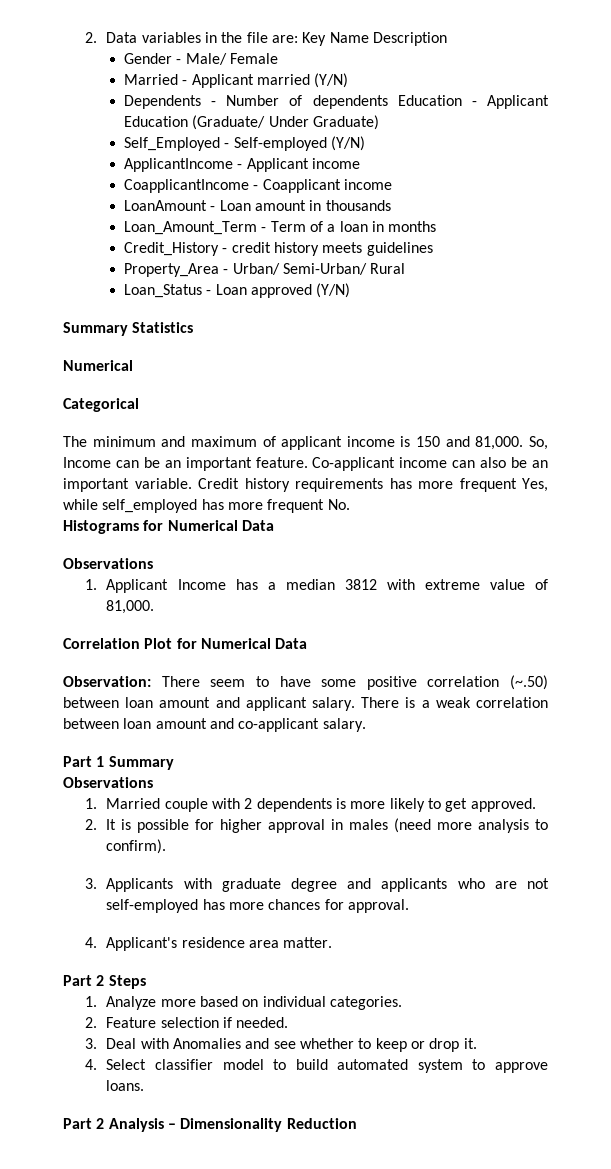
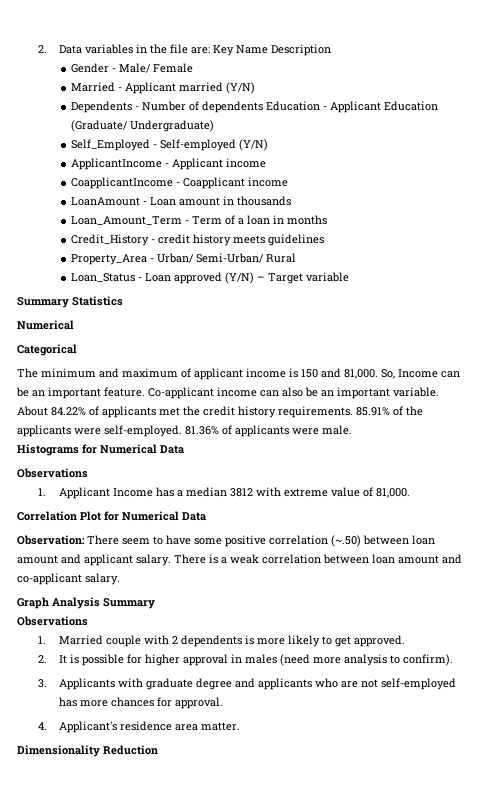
[268,115,380,130] Under Graduate) -> [129,120,214,132] Undergraduate)
(351, 290) none -> [256,272,349,284] – Target variable
[198,478,548,492] [63,499,350,513] Credit history requirements has more frequent Yes, while self_employed has more frequent No. -> [17,406,423,418] [17,425,352,437] About 84.22% of applicants met the credit history requirements. 85.91% of the applicants were self-employed. 81.36% of applicants were male.
[63,756,105,767] Part 1 -> [17,597,100,609] Graph Analysis
[63,975,146,989] [84,996,403,1010] [84,1017,289,1028] [84,1038,477,1052] [84,1059,548,1073] [106,1080,145,1091] [63,1118,176,1132] Part 2 Steps // 1. Analyze more based on individual categories. // 2. Feature selection if needed. // 3. Deal with Anomalies and see whether to keep or drop it. // 4. Select classifier model to build automated system to approve loans. // Part 2 Analysis – -> (240, 726) none

